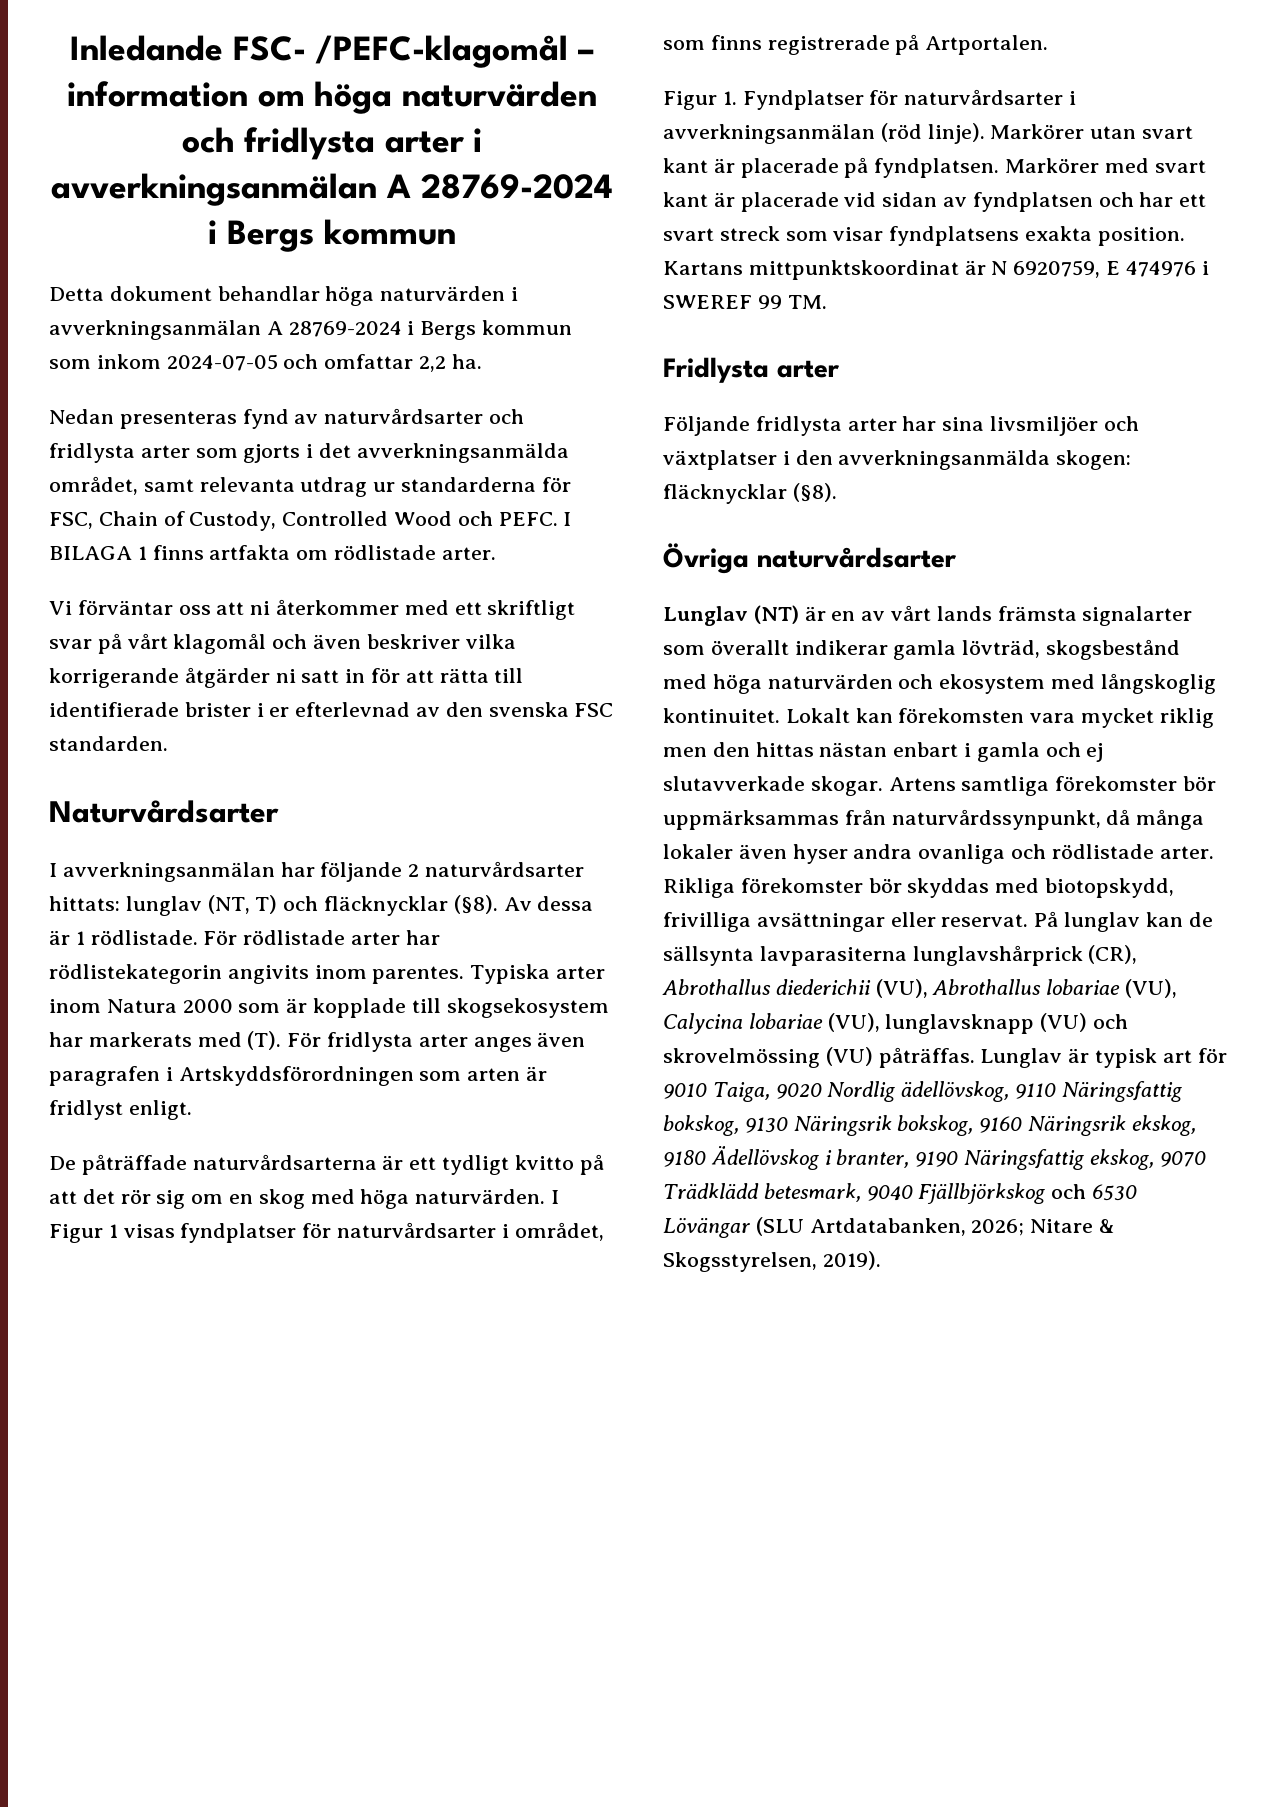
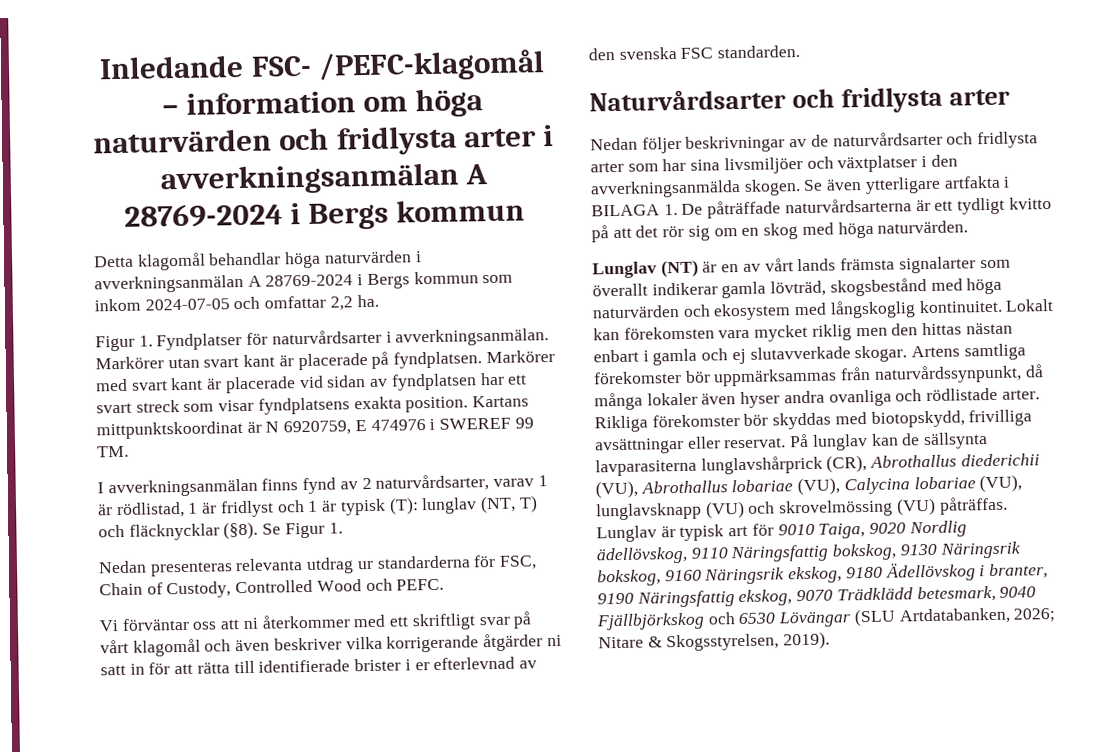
[109,286,212,301] dokument -> [136,252,206,271] klagomål
[49,408,525,429] [49,443,569,463] [49,476,194,495] Nedan presenteras fynd av naturvårdsarter och fridlysta arter som gjorts i det avverkningsanmälda området, samt -> [95,328,550,352] [95,349,555,371] [95,372,528,394] [96,395,530,415] [96,417,534,440] [97,445,129,458] [97,474,548,498] [98,495,538,519] [98,521,343,541] [98,560,233,577] Figur 1. Fyndplatser för naturvårdsarter i avverkningsanmälan. Markörer utan svart kant är placerade på fyndplatsen. Markörer med svart kant är placerade vid sidan av fyndplatsen har ett svart streck som visar fyndplatsens exakta position. Kartans mittpunktskoordinat är N 6920759, E 474976 i SWEREF 99 TM. // I avverkningsanmälan finns fynd av 2 naturvårdsarter, varav 1 är rödlistad, 1 är fridlyst och 1 är typisk (T): lunglav (NT, T) och fläcknycklar (§8). Se Figur 1. // Nedan presenteras
[563,512,572,526] [49,545,496,560] I BILAGA 1 finns artfakta om rödlistade arter. -> (445, 584) none
[49,861,585,882] [49,895,594,916] [49,930,440,945] [49,964,606,984] [49,998,609,1018] [49,1031,586,1052] [49,1066,548,1086] [49,1100,192,1120] // I avverkningsanmälan har följande 2 naturvårdsarter hittats: lunglav (NT, T) och fläcknycklar (§8). Av dessa är 1 rödlistade. För rödlistade arter har rödlistekategorin angivits inom parentes. Typiska arter inom Natura 2000 som är kopplade till skogsekosystem har markerats med (T). För fridlysta arter anges även paragrafen i Artskyddsförordningen som arten är fridlyst enligt. // -> [792,86,1011,114] [590,131,1039,154] [590,154,958,175] [590,175,1011,199] [591,203,678,217] och fridlysta arter // Nedan följer beskrivningar av de naturvårdsarter och fridlysta arter som har sina livsmiljöer och växtplatser i den avverkningsanmälda skogen. Se även ytterligare artfakta i BILAGA 1.
[551,1190,560,1204] [49,1222,604,1243] [663,34,1049,55] [663,89,1077,110] [663,123,1194,144] [663,157,1206,178] [663,192,1207,212] [663,226,1185,246] [663,260,1209,280] [663,295,827,309] [663,357,840,383] [663,416,1139,436] [663,450,1132,470] [663,483,837,504] [663,543,957,574] I Figur 1 visas fyndplatser för naturvårdsarter i området, som finns registrerade på Artportalen. // Figur 1. Fyndplatser för naturvårdsarter i avverkningsanmälan (röd linje). Markörer utan svart kant är placerade på fyndplatsen. Markörer med svart kant är placerade vid sidan av fyndplatsen och har ett svart streck som visar fyndplatsens exakta position. Kartans mittpunktskoordinat är N 6920759, E 474976 i SWEREF 99 TM. // Fridlysta arter // Följande fridlysta arter har sina livsmiljöer och växtplatser i den avverkningsanmälda skogen: fläcknycklar (§8). // Övriga naturvårdsarter -> (969, 227) none

